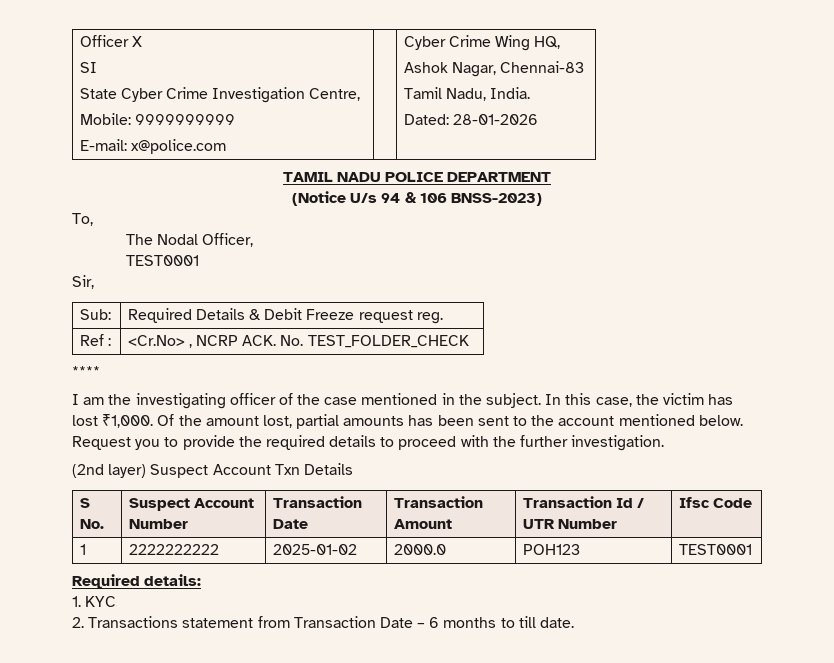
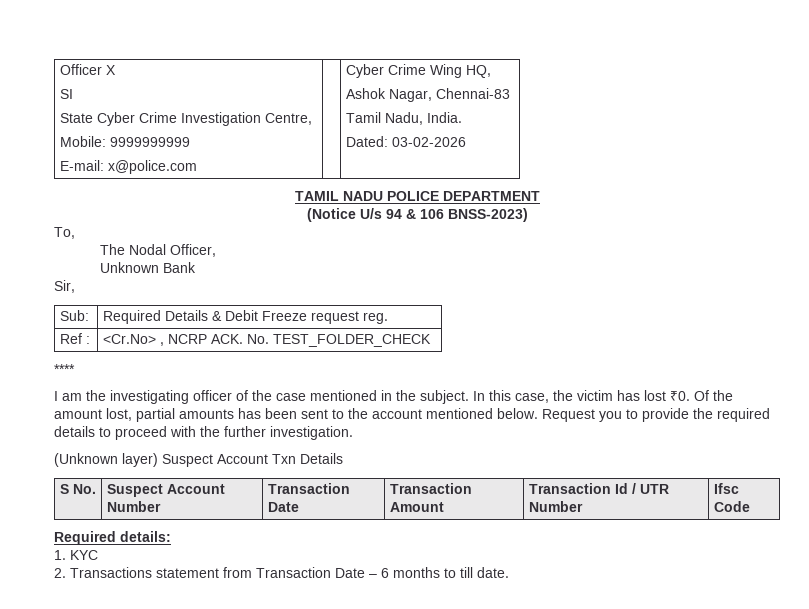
[452,114,538,125] 28-01-2026 -> [391,137,466,147] 03-02-2026
[125,255,199,266] TEST0001 -> [99,262,196,273] Unknown Bank
[102,414,154,428] ₹1,000. -> [670,391,690,401] ₹0.
[72,464,104,478] (2nd -> [54,453,118,467] (Unknown
[79,544,86,555] [128,544,219,555] [272,544,357,555] [393,544,446,555] [522,544,580,555] [678,544,752,555] // 1 | 2222222222 | 2025-01-02 | 2000.0 | POH123 | TEST0001 -> (750, 506) none

